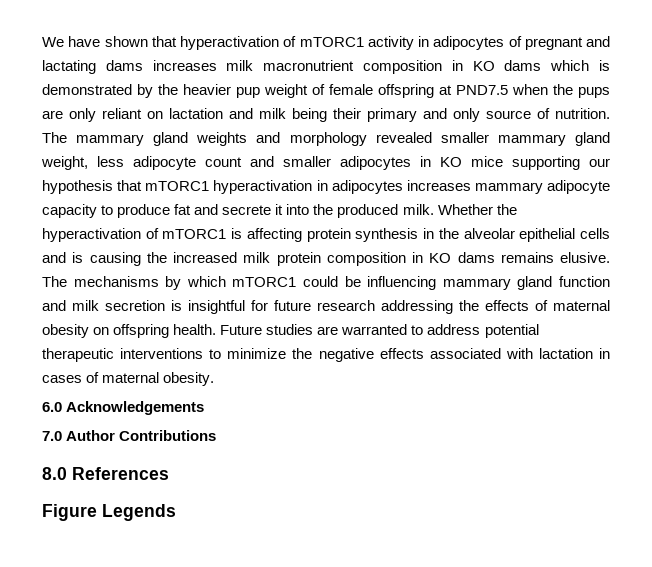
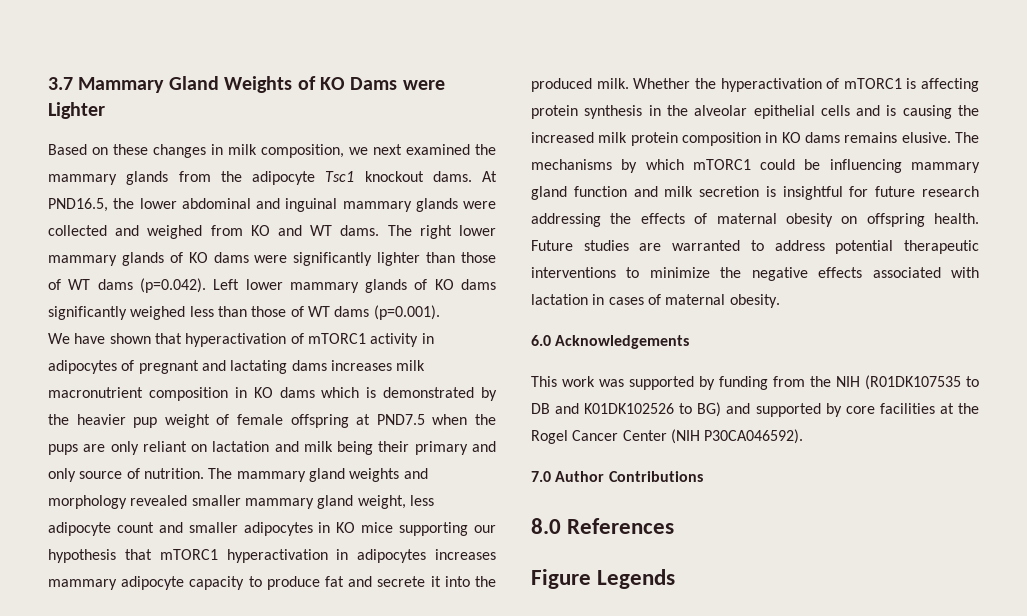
(42, 42) none -> [48,76,445,93] [48,102,105,119] [48,144,496,158] [48,171,497,185] [48,198,496,212] [48,225,496,239] [48,252,497,266] [48,278,497,293] [48,305,440,320] 3.7 Mammary Gland Weights of KO Dams were Lighter // Based on these changes in milk composition, we next examined the mammary glands from the adipocyte Tsc1 knockout dams. At PND16.5, the lower abdominal and inguinal mammary glands were collected and weighed from KO and WT dams. The right lower mammary glands of KO dams were significantly lighter than those of WT dams (p=0.042). Left lower mammary glands of KO dams significantly weighed less than those of WT dams (p=0.001). //
(205, 408) none -> [531,375,979,390] [531,402,979,417] [531,429,804,444] // This work was supported by funding from the NIH (R01DK107535 to DB and K01DK102526 to BG) and supported by core facilities at the Rogel Cancer Center (NIH P30CA046592).

